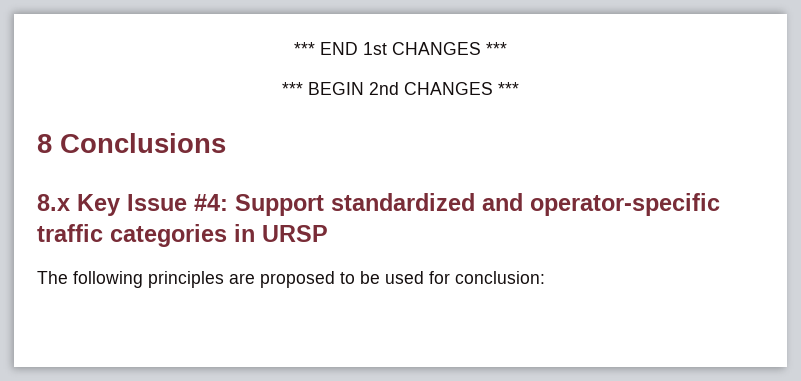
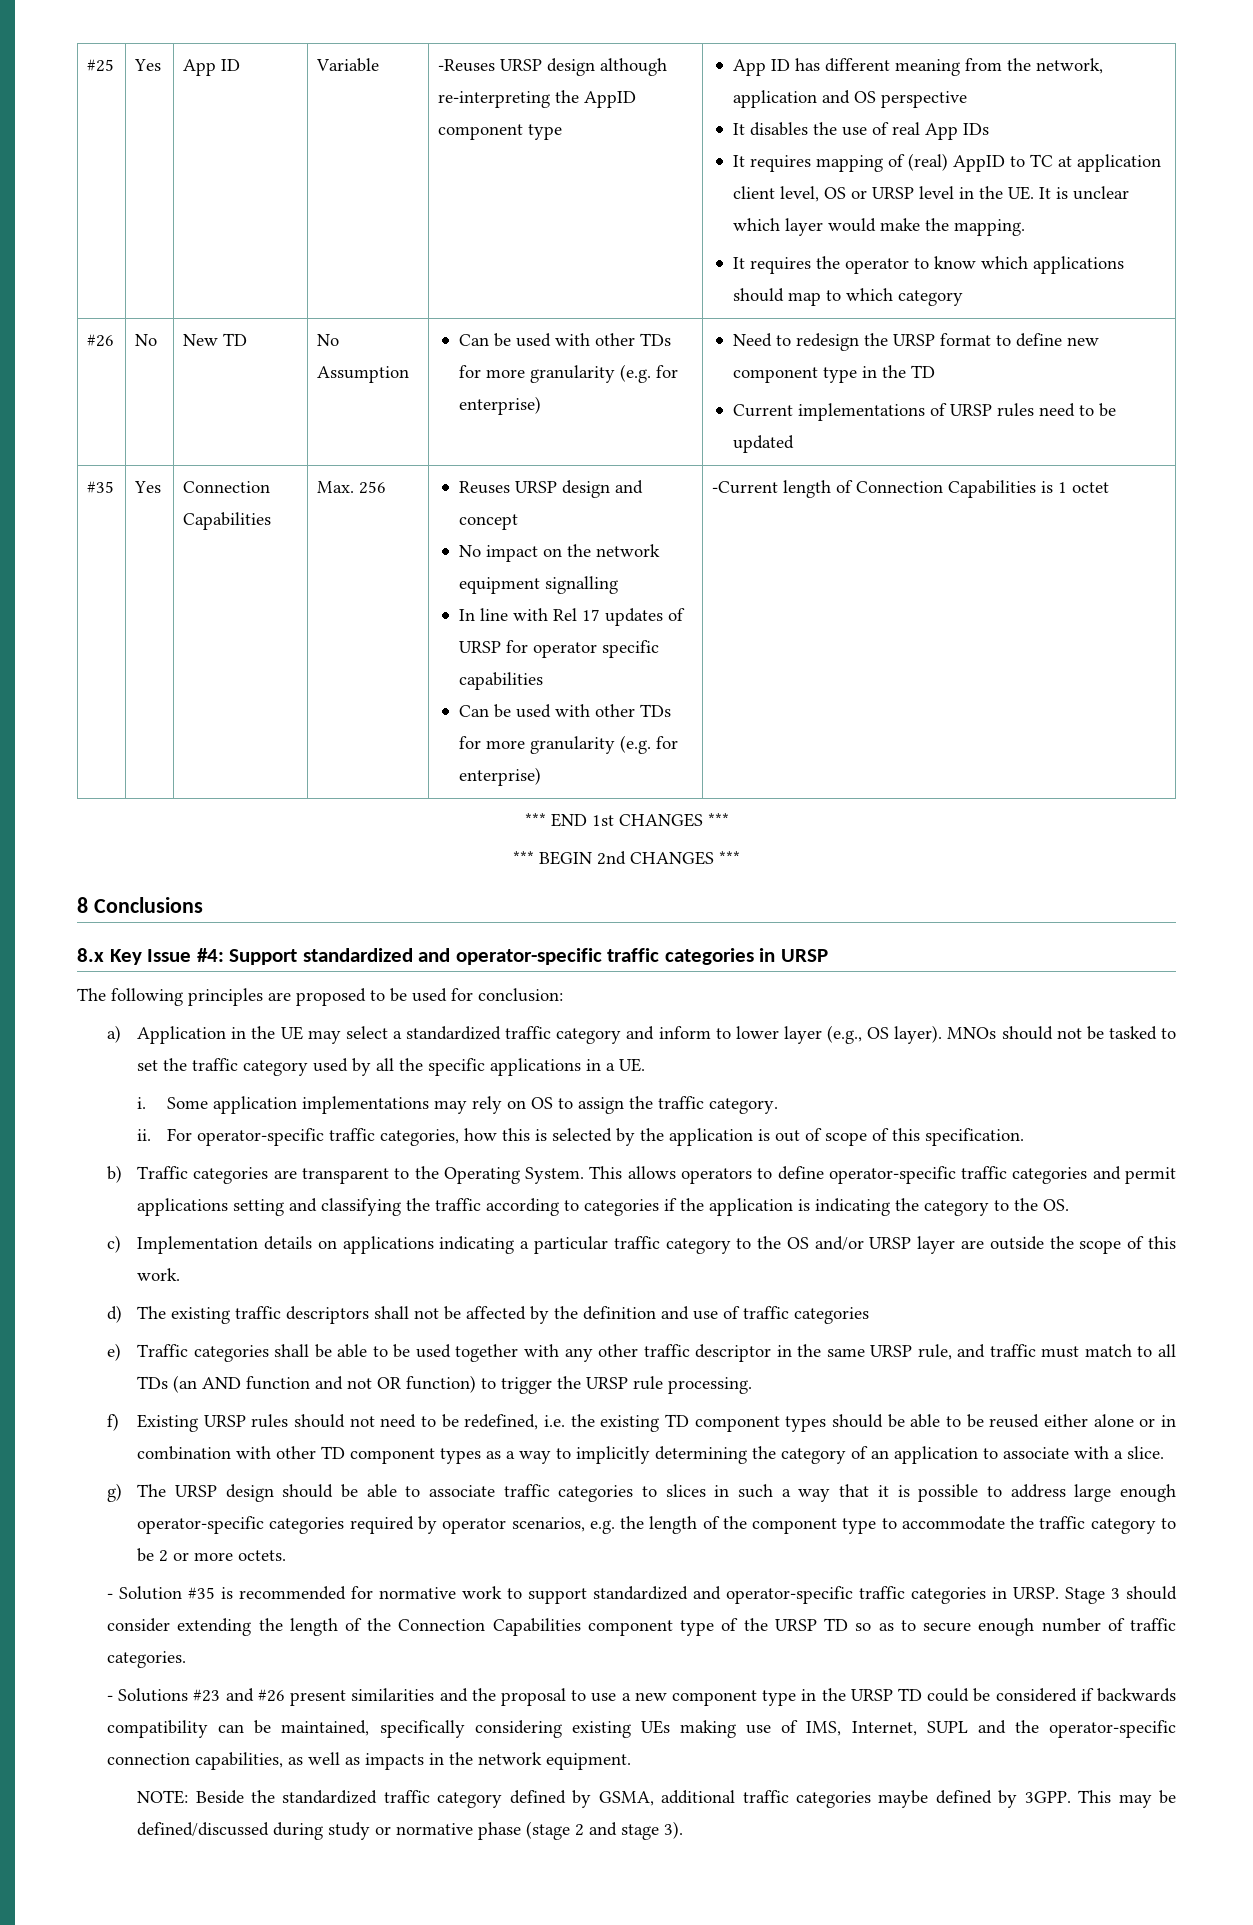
(294, 48) none -> [87,59,115,72] [134,59,162,71] [183,59,241,76] [316,58,380,72] [438,58,668,76] [438,90,637,108] [438,124,563,140] [732,58,1103,76] [732,90,967,108] [732,122,989,140] [732,153,1161,172] [732,186,1129,202] [732,218,1025,236] [732,256,1124,274] [732,288,963,306] [87,334,115,347] [135,334,158,346] [183,333,248,346] [317,334,340,346] [317,366,410,383] [458,333,671,347] [458,364,678,383] [458,396,541,415] [732,333,1099,351] [732,365,935,383] [732,403,1116,421] [732,435,794,453] [87,481,115,493] [134,481,162,493] [183,481,271,493] [183,512,272,530] [317,481,387,494] [458,480,643,498] [458,514,518,530] [458,544,660,562] [458,576,618,594] [458,608,685,626] [458,640,659,658] [458,672,543,690] [458,704,671,718] [458,735,678,754] [458,767,541,786] [712,480,1110,498] #25 | Yes | App ID | Variable | -Reuses URSP design although re-interpreting the AppID component type | App ID has different meaning from the network, application and OS perspective // It disables the use of real App IDs // It requires mapping of (real) AppID to TC at application client level, OS or URSP level in the UE. It is unclear which layer would make the mapping. // It requires the operator to know which applications should map to which category // #26 | No | New TD | No Assumption | Can be used with other TDs for more granularity (e.g. for enterprise) | Need to redesign the URSP format to define new component type in the TD // Current implementations of URSP rules need to be updated // #35 | Yes | Connection Capabilities | Max. 256 | Reuses URSP design and concept // No impact on the network equipment signalling // In line with Rel 17 updates of URSP for operator specific capabilities // Can be used with other TDs for more granularity (e.g. for enterprise) | -Current length of Connection Capabilities is 1 octet //
(545, 277) none -> [107,1025,1176,1044] [137,1058,646,1076] [137,1096,779,1114] [137,1128,1025,1146] [107,1165,1176,1184] [137,1198,1070,1216] [107,1235,1176,1254] [137,1268,181,1281] [107,1305,870,1324] [107,1343,1176,1362] [137,1375,753,1394] [107,1413,1176,1432] [137,1446,1165,1464] [107,1483,1176,1502] [137,1516,1177,1534] [137,1548,287,1562] [107,1586,1177,1604] [107,1618,1177,1636] [107,1651,187,1668] [107,1688,1177,1706] [107,1720,1176,1738] [107,1752,632,1770] [137,1790,1176,1808] [137,1821,684,1840] // a) Application in the UE may select a standardized traffic category and inform to lower layer (e.g., OS layer). MNOs should not be tasked to set the traffic category used by all the specific applications in a UE. // i. Some application implementations may rely on OS to assign the traffic category. // ii. For operator-specific traffic categories, how this is selected by the application is out of scope of this specification. // b) Traffic categories are transparent to the Operating System. This allows operators to define operator-specific traffic categories and permit applications setting and classifying the traffic according to categories if the application is indicating the category to the OS. // c) Implementation details on applications indicating a particular traffic category to the OS and/or URSP layer are outside the scope of this work. // d) The existing traffic descriptors shall not be affected by the definition and use of traffic categories // e) Traffic categories shall be able to be used together with any other traffic descriptor in the same URSP rule, and traffic must match to all TDs (an AND function and not OR function) to trigger the URSP rule processing. // f) Existing URSP rules should not need to be redefined, i.e. the existing TD component types should be able to be reused either alone or in combination with other TD component types as a way to implicitly determining the category of an application to associate with a slice. // g) The URSP design should be able to associate traffic categories to slices in such a way that it is possible to address large enough operator-specific categories required by operator scenarios, e.g. the length of the component type to accommodate the traffic category to be 2 or more octets. // - Solution #35 is recommended for normative work to support standardized and operator-specific traffic categories in URSP. Stage 3 should consider extending the length of the Connection Capabilities component type of the URSP TD so as to secure enough number of traffic categories. // - Solutions #23 and #26 present similarities and the proposal to use a new component type in the URSP TD could be considered if backwards compatibility can be maintained, specifically considering existing UEs making use of IMS, Internet, SUPL and the operator-specific connection capabilities, as well as impacts in the network equipment. // NOTE: Beside the standardized traffic category defined by GSMA, additional traffic categories maybe defined by 3GPP. This may be defined/discussed during study or normative phase (stage 2 and stage 3).

